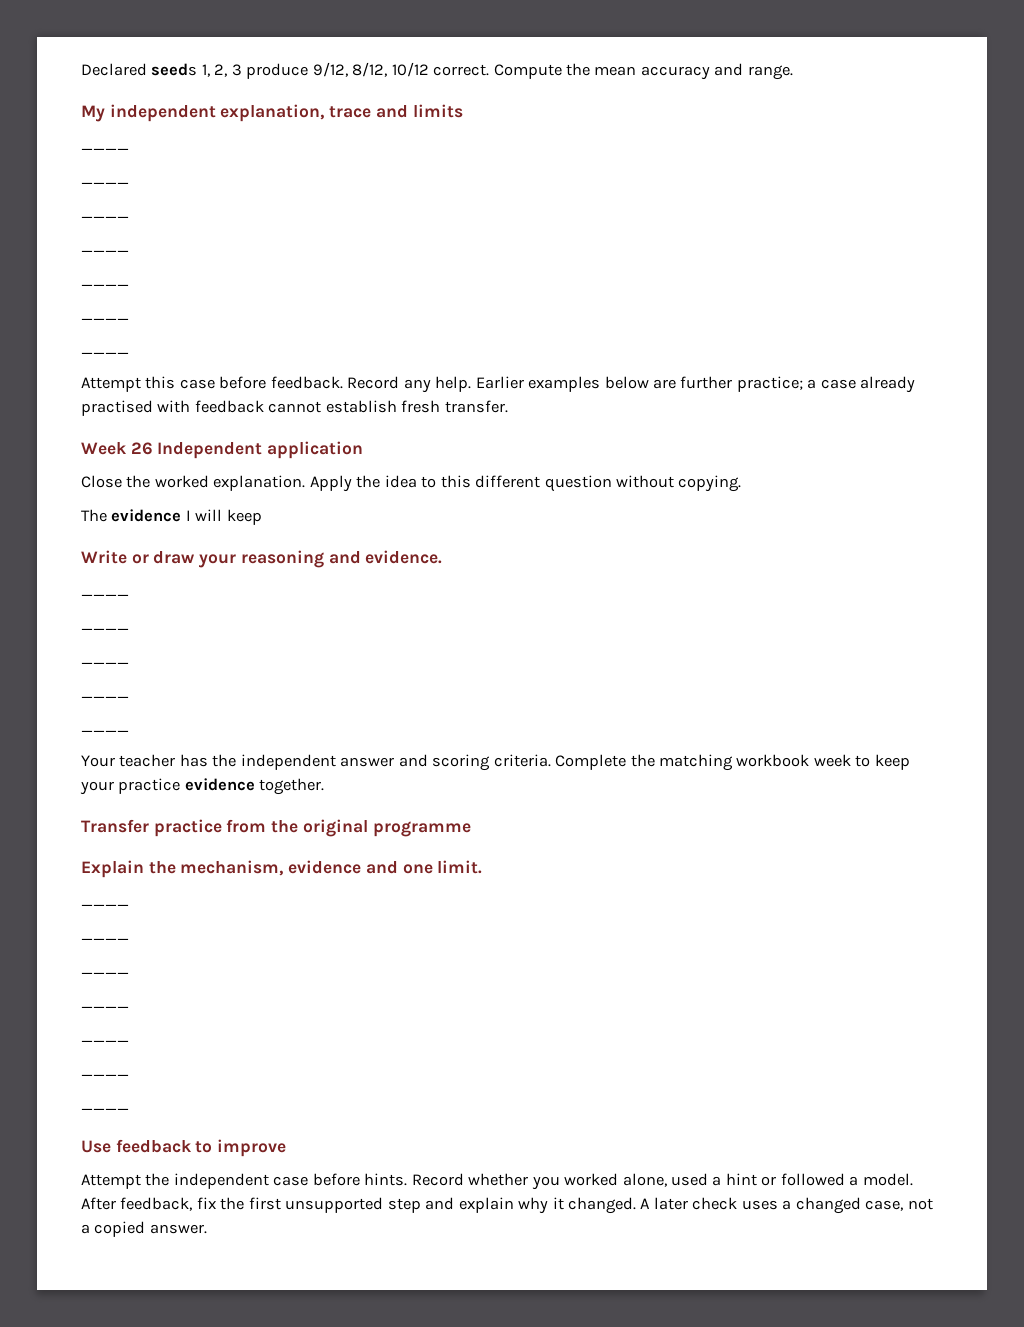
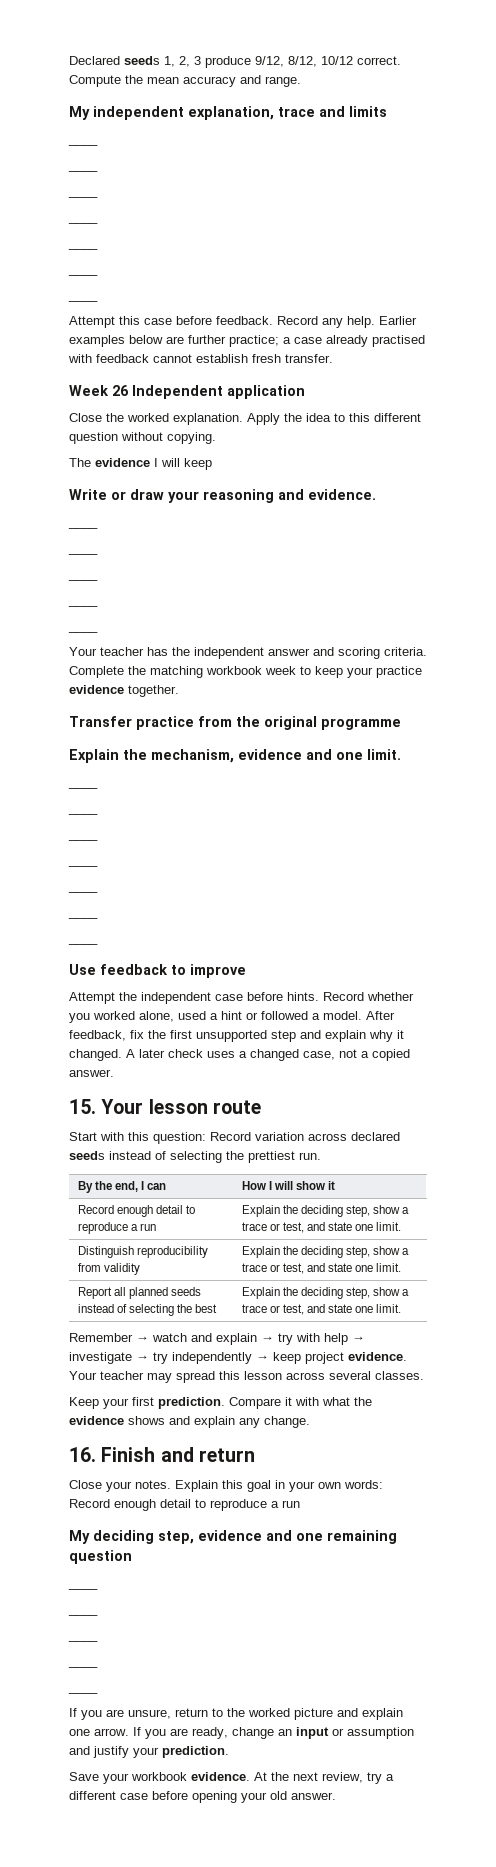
(207, 1229) none -> [69,1099,261,1114] [69,1132,400,1144] [69,1151,321,1163] [77,1181,167,1193] [241,1181,336,1190] [77,1205,196,1217] [77,1222,156,1234] [241,1205,410,1217] [241,1222,402,1233] [77,1246,208,1258] [77,1263,140,1275] [241,1246,410,1258] [241,1263,402,1274] [77,1287,202,1299] [77,1304,218,1316] [241,1287,410,1299] [241,1304,402,1315] [69,1333,365,1345] [69,1352,407,1364] [69,1371,424,1383] [69,1397,372,1409] [69,1416,310,1428] [69,1447,255,1462] [69,1480,383,1492] [69,1499,300,1511] [69,1530,397,1544] [69,1550,132,1564] [68,1587,98,1590] [68,1613,98,1616] [68,1639,98,1642] [68,1665,98,1668] [68,1691,98,1694] [69,1708,403,1720] [69,1727,414,1739] [69,1746,229,1758] [69,1772,394,1784] [69,1791,336,1803] // 15. Your lesson route // Start with this question: Record variation across declared seeds instead of selecting the prettiest run. // By the end, I can | How I will show it // Record enough detail to reproduce a run | Explain the deciding step, show a trace or test, and state one limit. // Distinguish reproducibility from validity | Explain the deciding step, show a trace or test, and state one limit. // Report all planned seeds instead of selecting the best | Explain the deciding step, show a trace or test, and state one limit. // Remember → watch and explain → try with help → investigate → try independently → keep project evidence. Your teacher may spread this lesson across several classes. // Keep your first prediction. Compare it with what the evidence shows and explain any change. // 16. Finish and return // Close your notes. Explain this goal in your own words: Record enough detail to reproduce a run // My deciding step, evidence and one remaining question // ____ // ____ // ____ // ____ // ____ // If you are unsure, return to the worked picture and explain one arrow. If you are ready, change an input or assumption and justify your prediction. // Save your workbook evidence. At the next review, try a different case before opening your old answer.

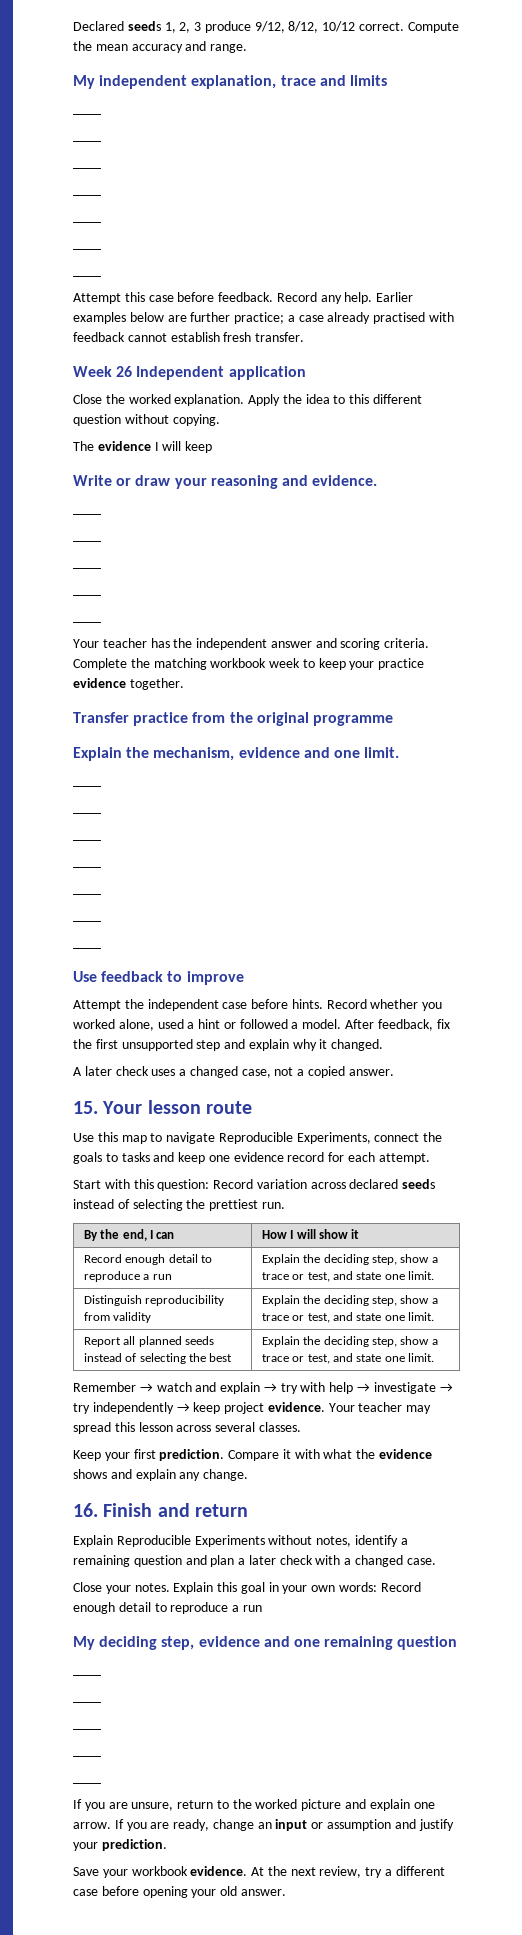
(122, 1055) none -> (384, 1045) //
(261, 1107) none -> [73,1132,443,1144] [73,1152,430,1164] // Use this map to navigate Reproducible Experiments, connect the goals to tasks and keep one evidence record for each attempt.
(255, 1455) none -> [73,1535,408,1547] [73,1555,436,1567] // Explain Reproducible Experiments without notes, identify a remaining question and plan a later check with a changed case.

